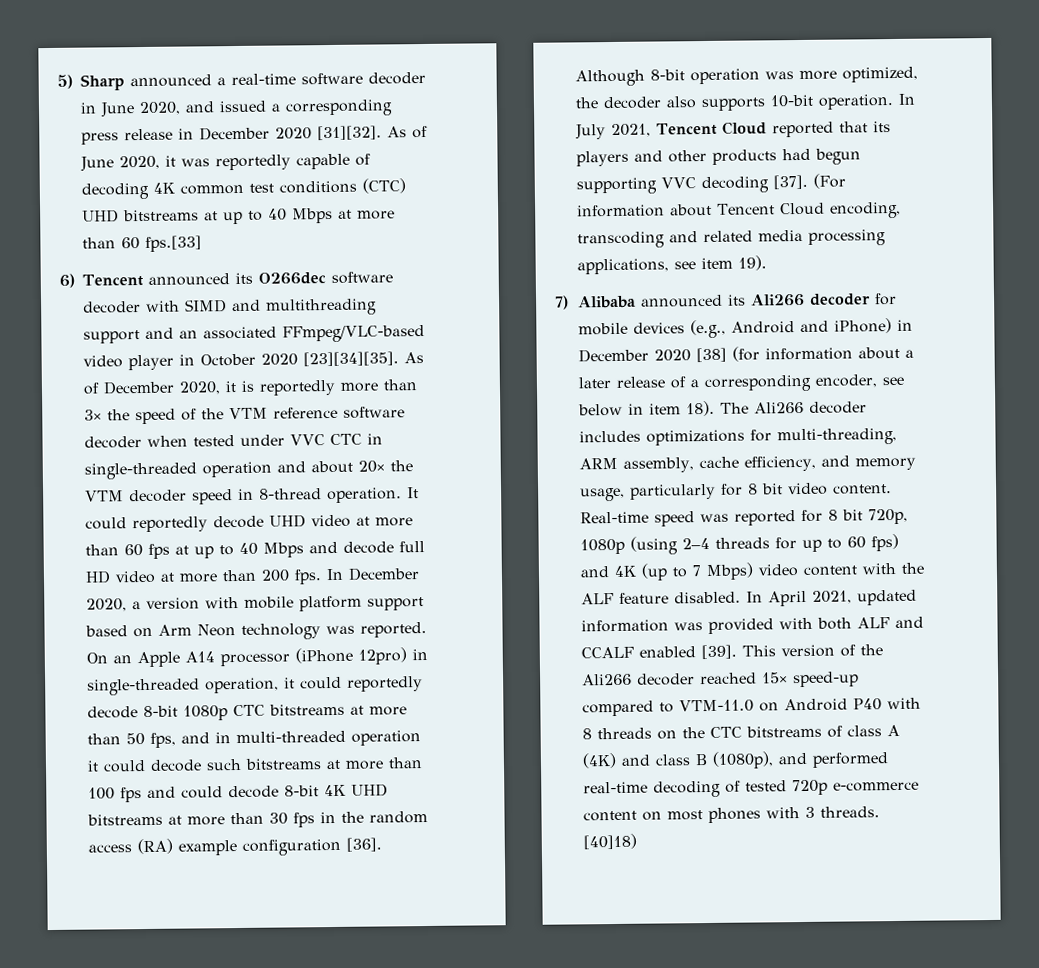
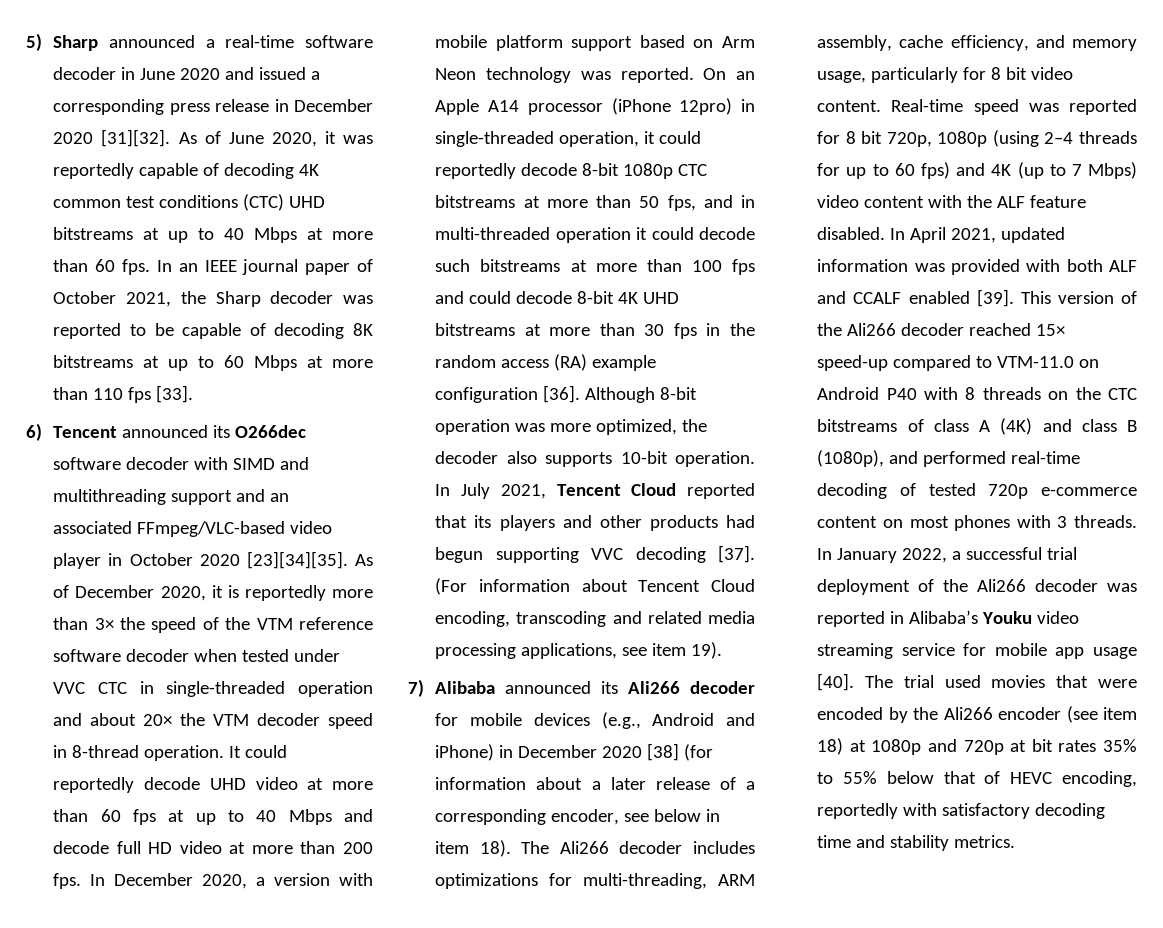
[139,101,181,116] 2020, -> [180,68,221,80] 2020
[145,235,202,252] fps.[33] -> [121,259,374,275] [53,291,373,307] [53,323,373,339] [53,355,374,371] [53,385,194,403] fps. In an IEEE journal paper of October 2021, the Sharp decoder was reported to be capable of decoding 8K bitstreams at up to 60 Mbps at more than 110 fps [33].
[582,833,637,850] [40]18) -> [817,547,1078,563] [817,579,1137,595] [817,610,1080,627] [817,643,1137,659] [817,673,1137,691] [817,706,1137,723] [817,738,1137,755] [817,771,1137,787] [817,803,1106,819] [817,835,1016,851] In January 2022, a successful trial deployment of the Ali266 decoder was reported in Alibaba’s Youku video streaming service for mobile app usage [40]. The trial used movies that were encoded by the Ali266 encoder (see item 18) at 1080p and 720p at bit rates 35% to 55% below that of HEVC encoding, reportedly with satisfactory decoding time and stability metrics.

